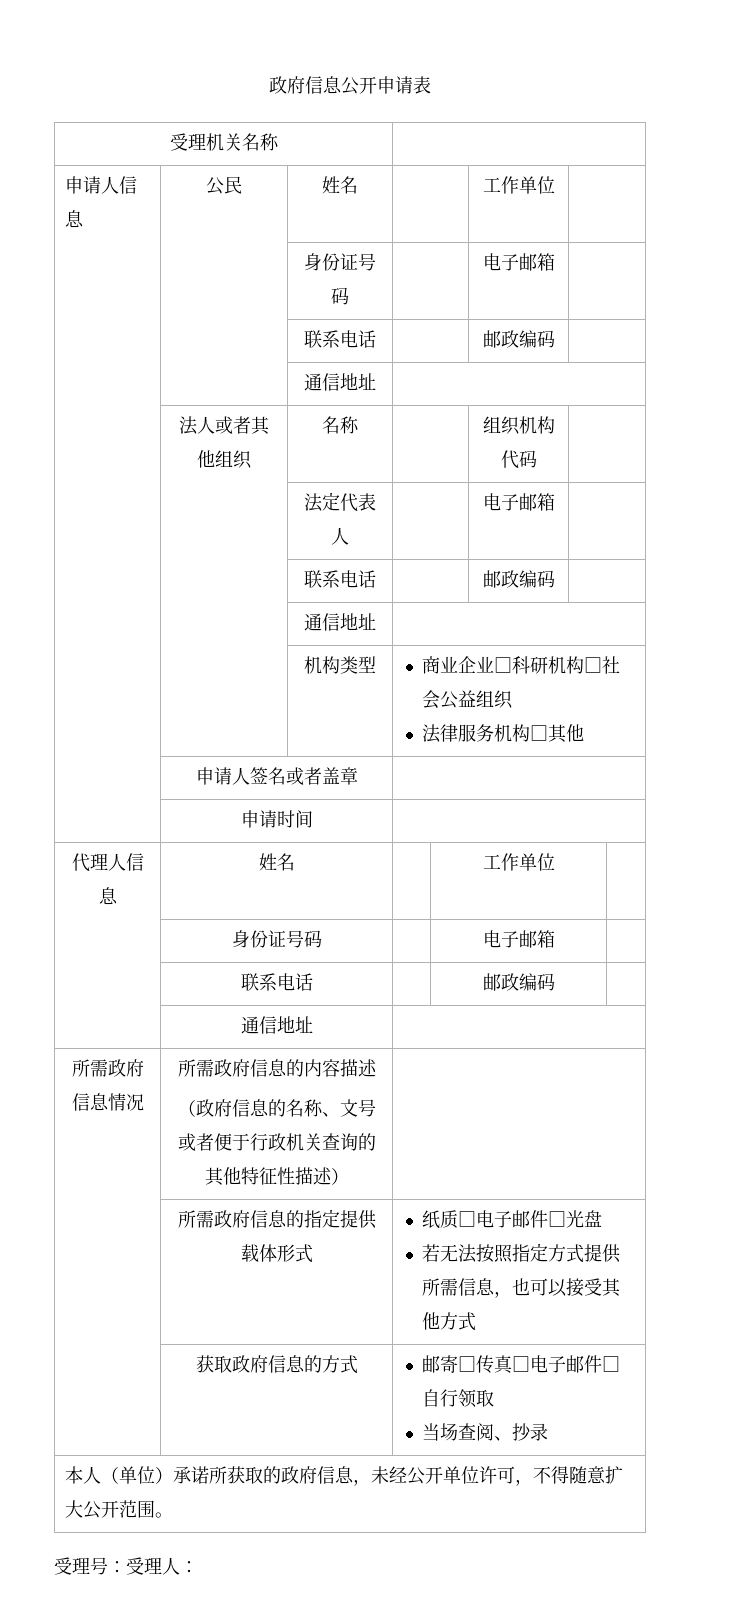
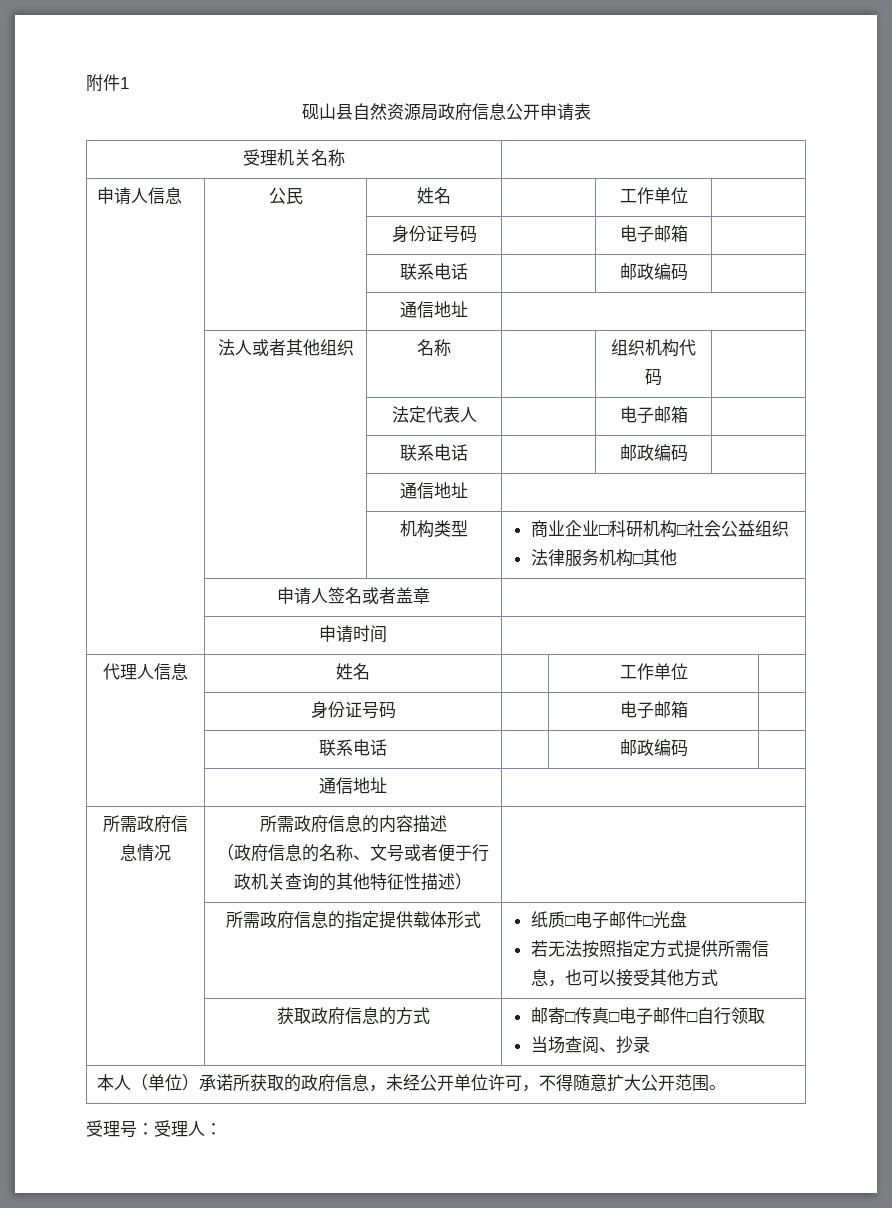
(269, 85) none -> [86,74,129,92] [301,103,438,121] 附件1 // 砚山县自然资源局

